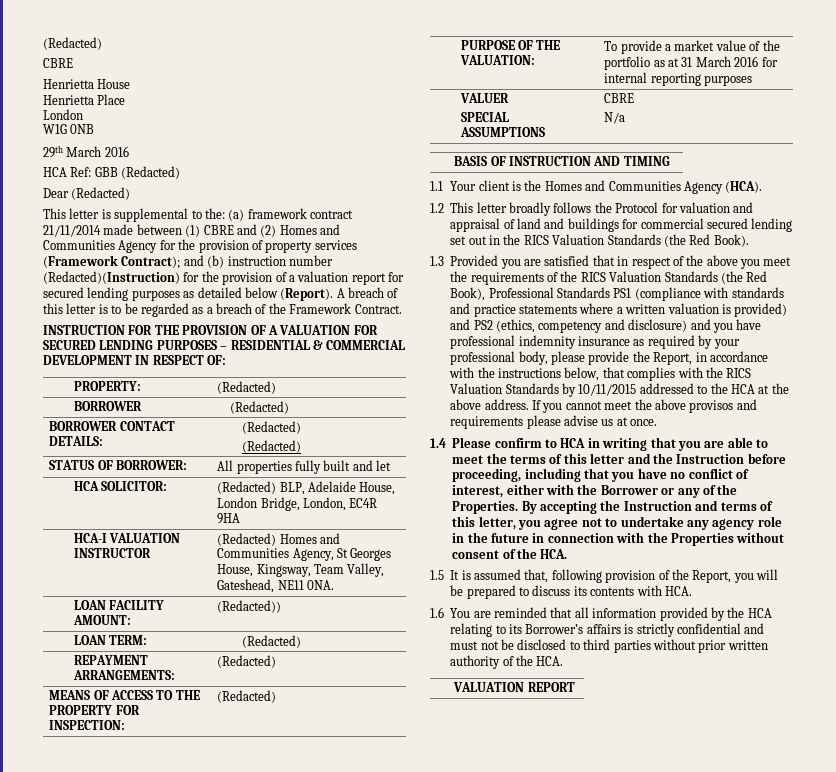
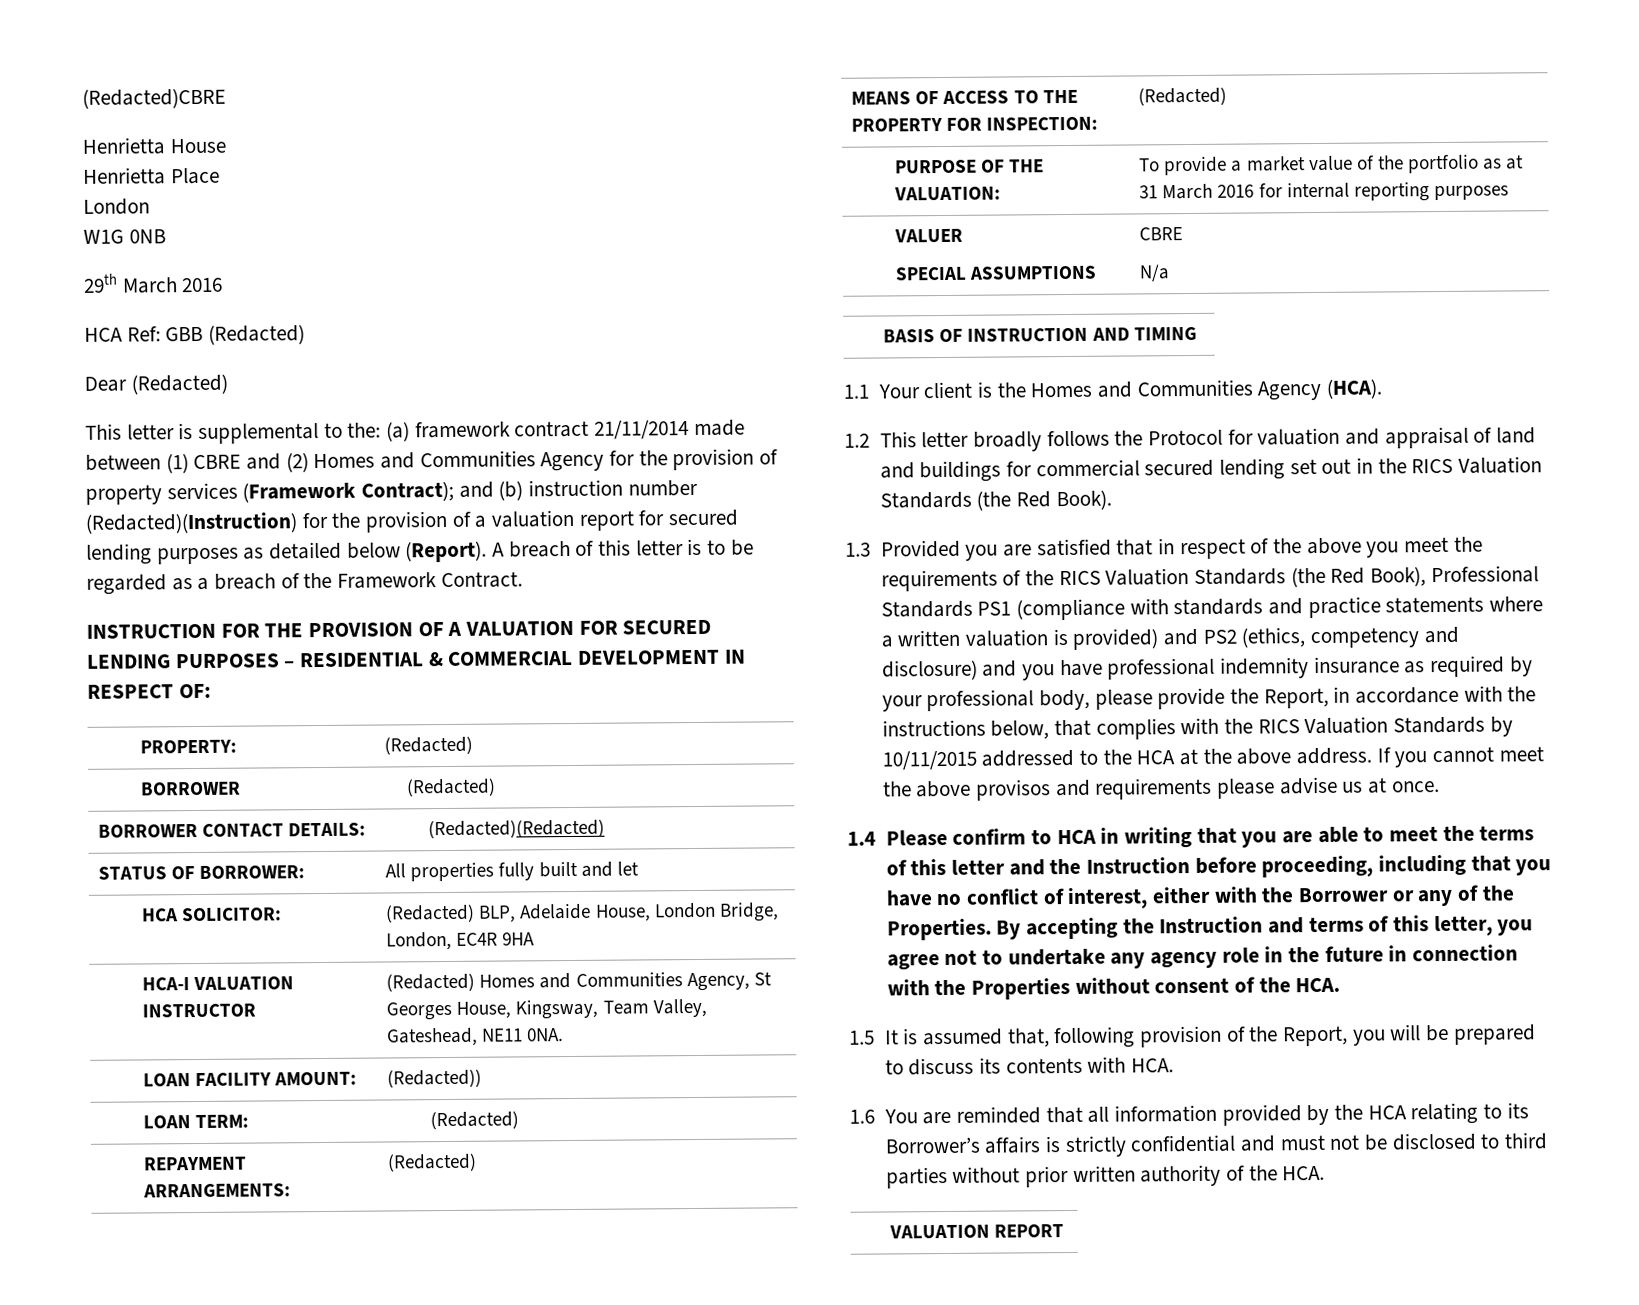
[43,37,102,50] [43,58,73,68] (Redacted) // CBRE -> [82,87,226,109] (Redacted)CBRE
[241,421,301,434] [241,440,301,453] (Redacted) // (Redacted) -> [428,819,606,840] (Redacted)(Redacted)

